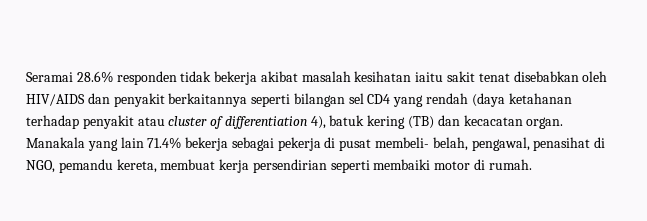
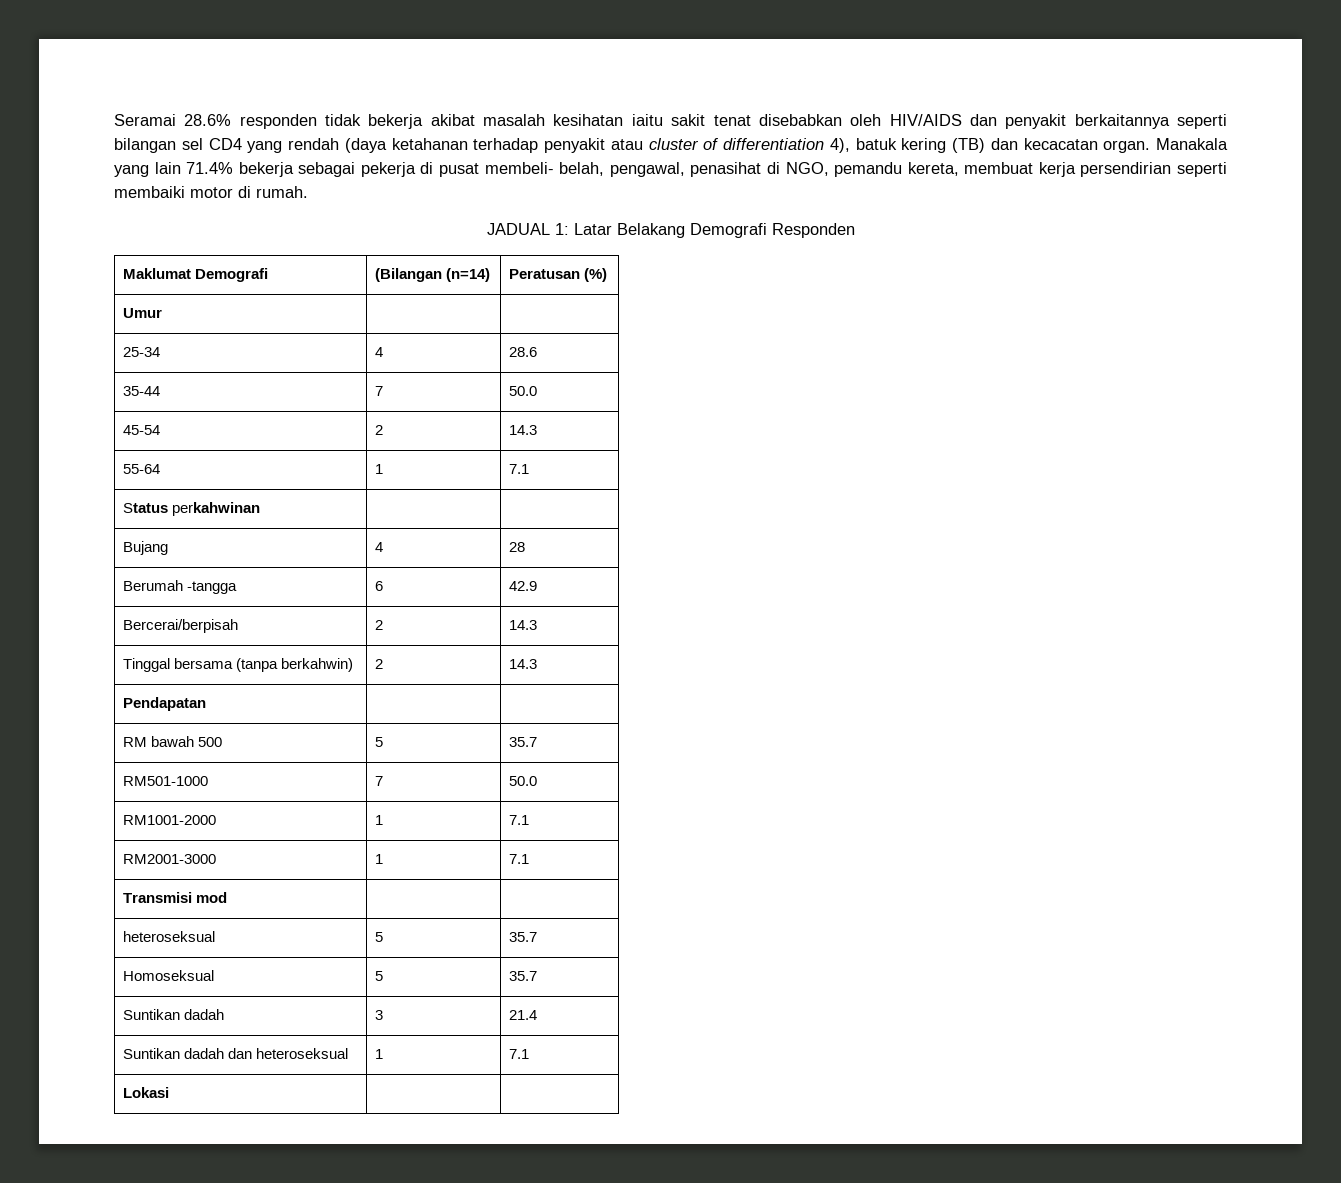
(532, 164) none -> [486,223,855,238] [122,268,268,282] [374,268,490,282] [508,268,607,282] [122,308,162,318] [122,347,160,357] [374,347,383,357] [508,347,537,357] [122,386,160,396] [374,386,383,396] [508,386,537,396] [122,425,160,435] [374,425,383,435] [508,425,537,435] [122,464,160,474] [374,464,383,474] [508,464,529,474] [122,502,260,516] [122,541,168,555] [374,542,383,552] [508,542,525,552] [122,580,237,594] [374,581,383,591] [508,581,537,591] [122,619,238,633] [374,620,383,630] [508,620,537,630] [122,658,353,672] [374,659,383,669] [508,659,537,669] [122,697,206,711] [122,736,222,747] [374,737,383,747] [508,737,537,747] [122,776,208,786] [374,776,383,786] [508,776,537,786] [122,815,216,825] [374,815,383,825] [508,815,529,825] [122,854,216,864] [374,854,383,864] [508,854,529,864] [122,892,227,903] [122,931,215,942] [374,932,383,942] [508,932,537,942] [122,970,214,981] [374,971,383,981] [508,971,537,981] [122,1009,224,1020] [374,1010,383,1020] [508,1010,537,1020] [122,1048,348,1059] [374,1049,383,1059] [508,1049,529,1059] [122,1087,169,1098] // JADUAL 1: Latar Belakang Demografi Responden // Maklumat Demografi | (Bilangan (n=14) | Peratusan (%) // Umur | | // 25-34 | 4 | 28.6 // 35-44 | 7 | 50.0 // 45-54 | 2 | 14.3 // 55-64 | 1 | 7.1 // Status perkahwinan | | // Bujang | 4 | 28 // Berumah -tangga | 6 | 42.9 // Bercerai/berpisah | 2 | 14.3 // Tinggal bersama (tanpa berkahwin) | 2 | 14.3 // Pendapatan | | // RM bawah 500 | 5 | 35.7 // RM501-1000 | 7 | 50.0 // RM1001-2000 | 1 | 7.1 // RM2001-3000 | 1 | 7.1 // Transmisi mod | | // heteroseksual | 5 | 35.7 // Homoseksual | 5 | 35.7 // Suntikan dadah | 3 | 21.4 // Suntikan dadah dan heteroseksual | 1 | 7.1 // Lokasi | |

